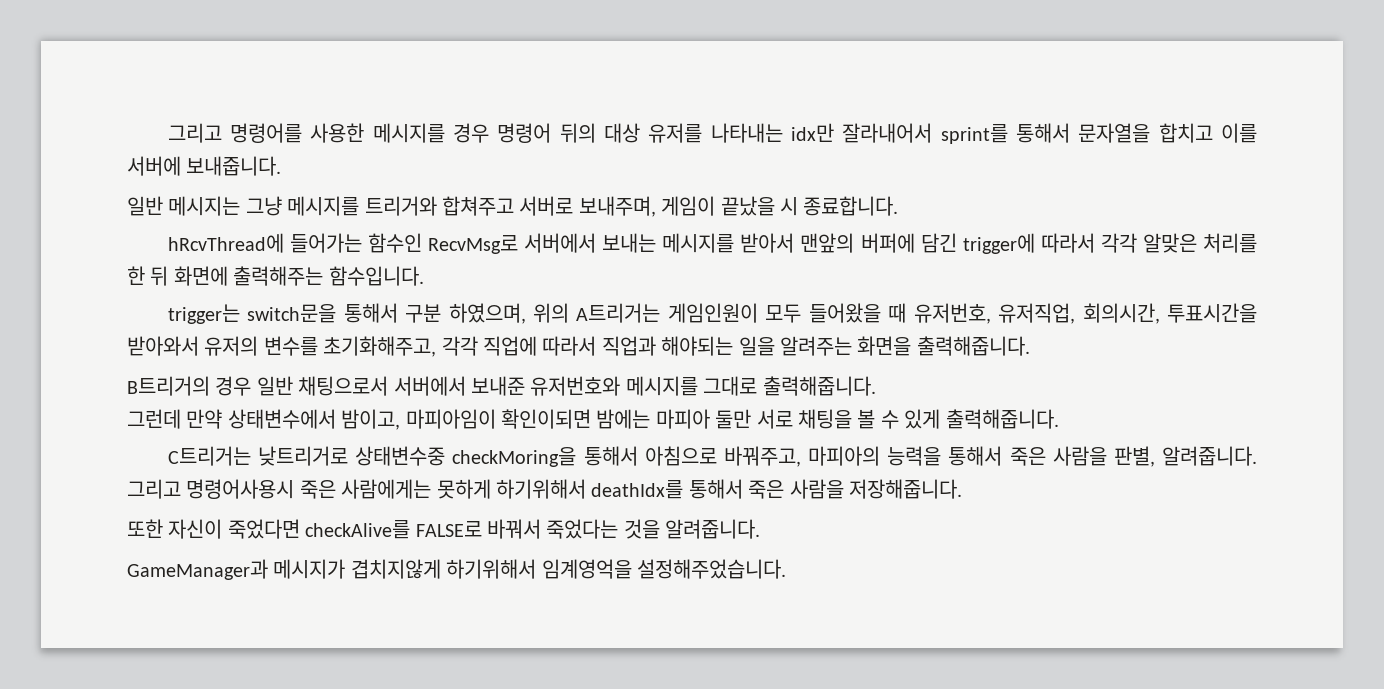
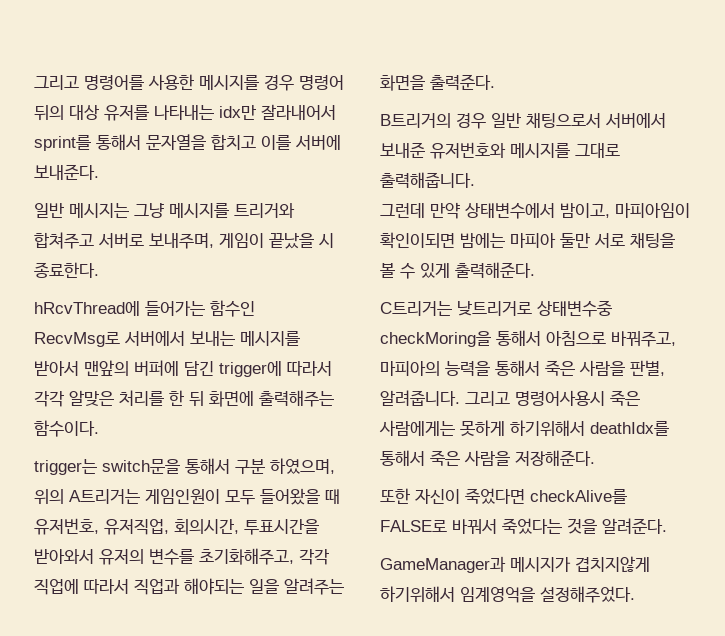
[186,156,282,176] 보내줍니다. -> [34,164,99,180] 보내준다.
[803,196,899,216] 종료합니다. -> [34,262,99,278] 종료한다.
[328,266,424,286] 함수입니다. -> [34,420,99,437] 함수이다.
[916,336,1030,356] 출력해줍니다. -> [430,74,495,90] 출력준다.
[945,409,1059,429] 출력해줍니다. -> [455,262,535,278] 출력해준다.
[848,479,962,499] 저장해줍니다. -> [515,450,595,466] 저장해준다.
[665,519,761,539] 알려줍니다. -> [602,518,667,534] 알려준다.
[637,559,786,579] 설정해주었습니다. -> [540,586,635,603] 설정해주었다.

